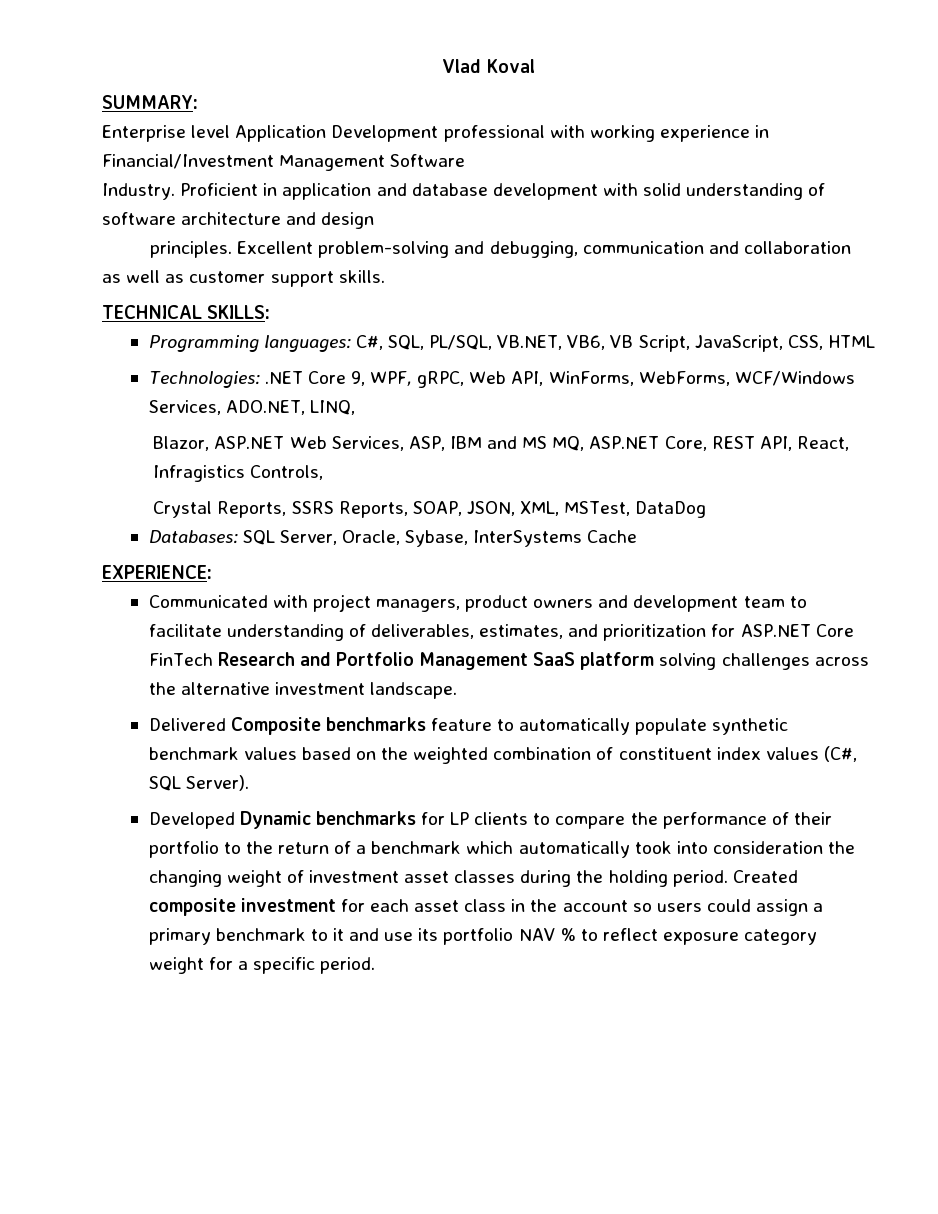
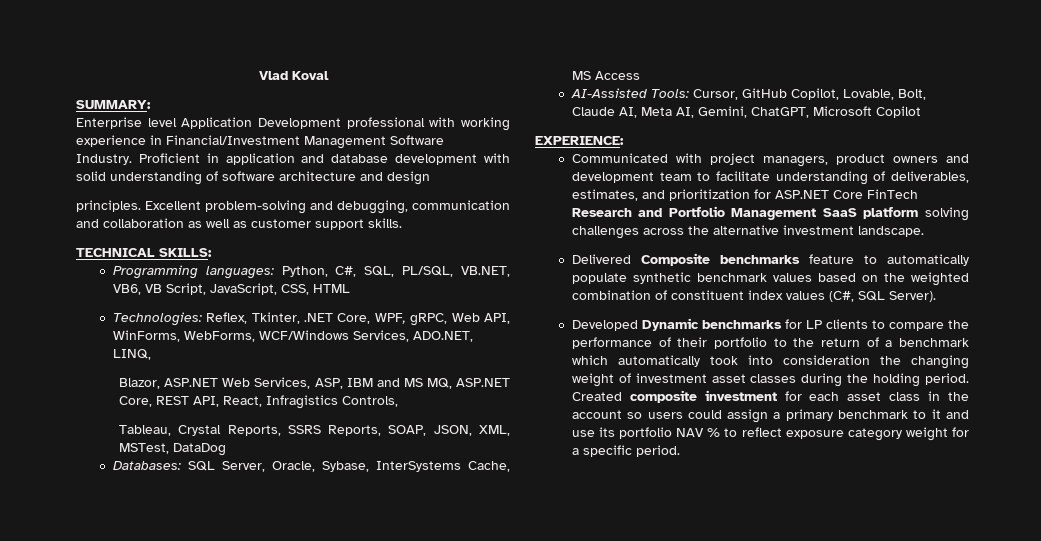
(351, 343) none -> [281,266,328,277] Python,
[264,371,365,386] .NET Core 9, -> [206,312,371,324] Reflex, Tkinter, .NET Core,
(324, 472) none -> [119,425,172,436] Tableau,
[587,530,638,543] Cache -> [468,461,510,472] [571,71,640,80] [570,88,926,100] [571,106,921,118] Cache, MS Access // AI-Assisted Tools: Cursor, GitHub Copilot, Lovable, Bolt, Claude AI, Meta AI, Gemini, ChatGPT, Microsoft Copilot

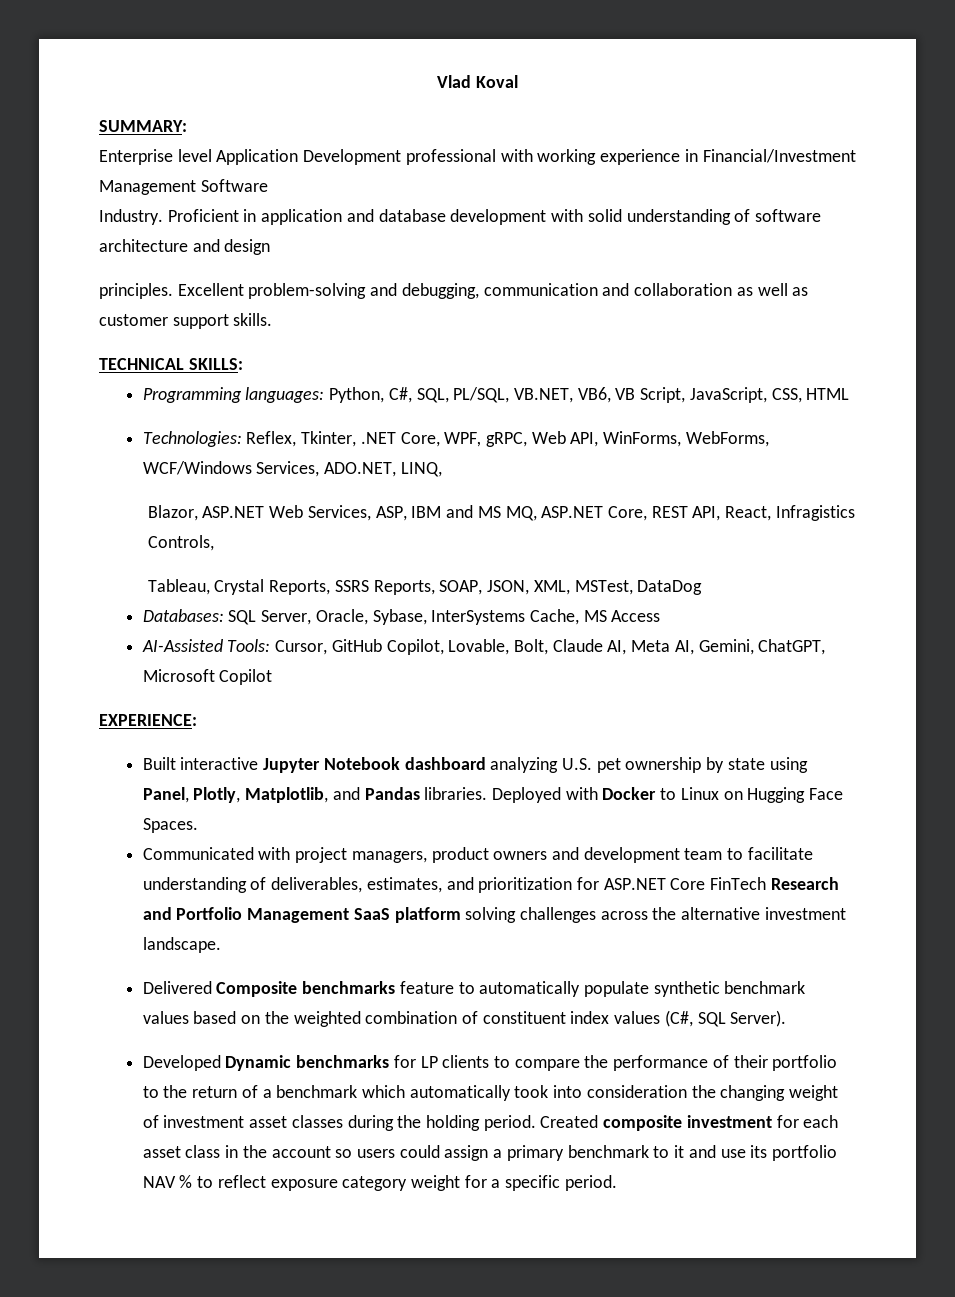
(624, 140) none -> [142,757,808,773] [142,787,844,803] [142,818,198,833] // Built interactive Jupyter Notebook dashboard analyzing U.S. pet ownership by state using Panel, Plotly, Matplotlib, and Pandas libraries. Deployed with Docker to Linux on Hugging Face Spaces.

